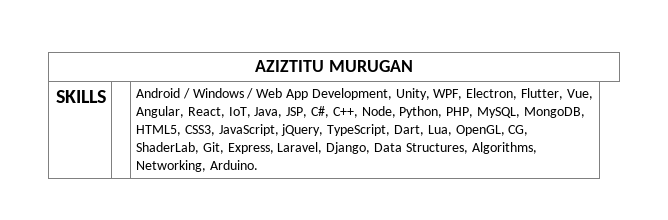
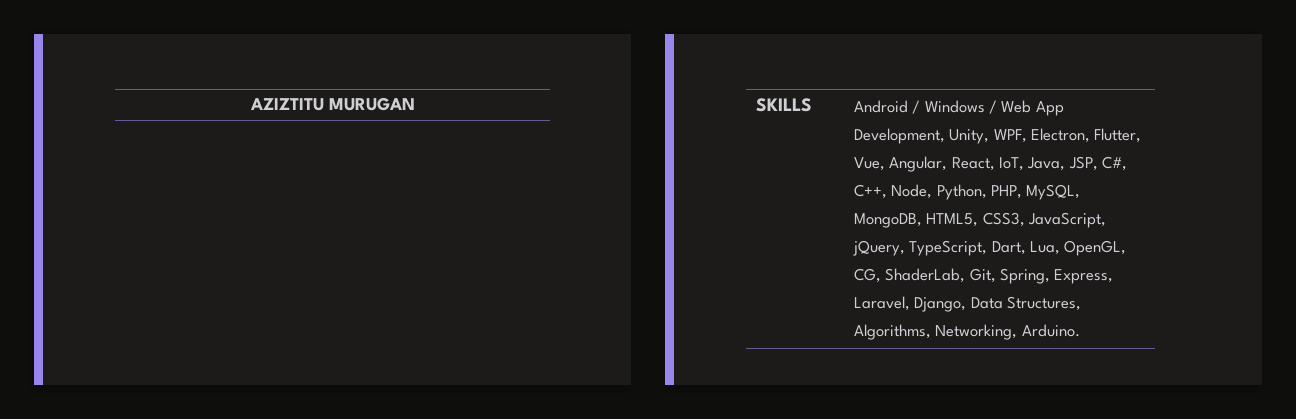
(224, 148) none -> [1000,268,1051,284] Spring,

